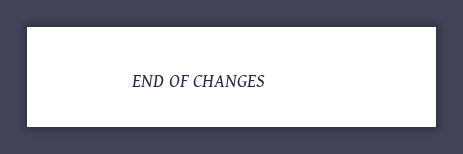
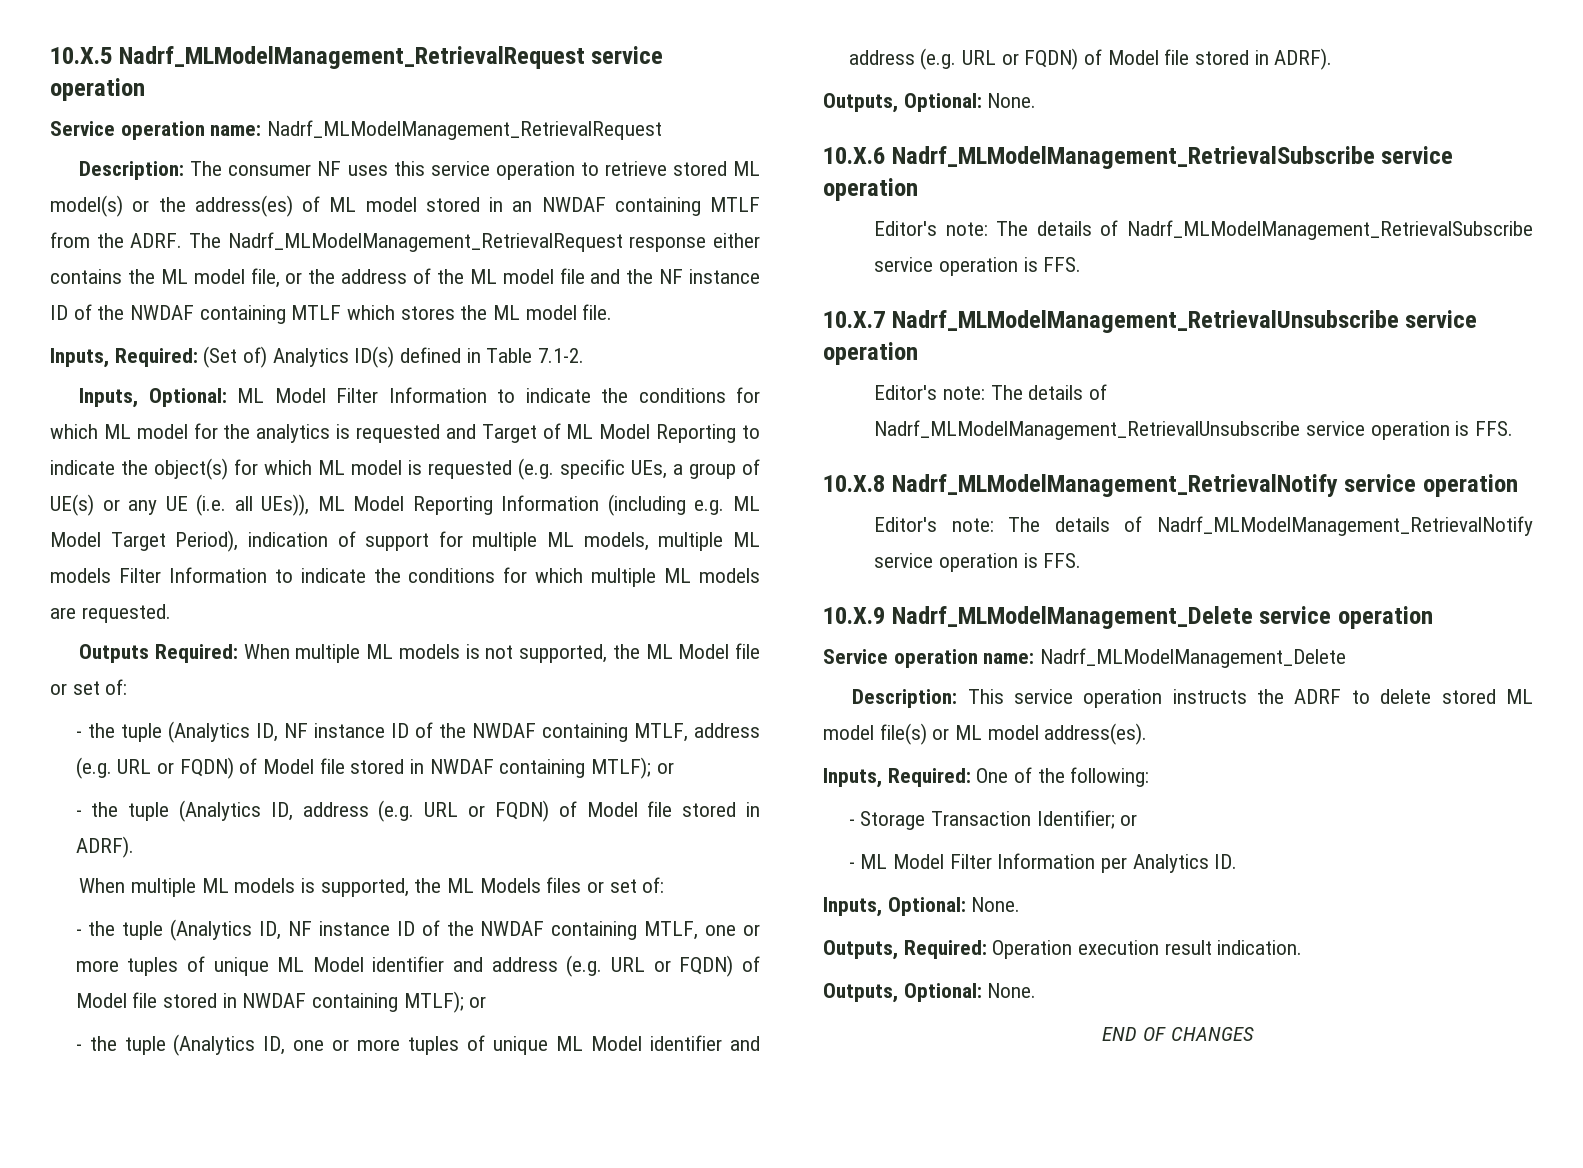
(131, 81) none -> [50,46,664,69] [50,78,145,101] [50,120,663,140] [79,161,761,180] [50,195,760,217] [50,232,760,252] [50,268,760,288] [50,304,613,324] [50,346,585,368] [79,387,760,408] [50,423,760,443] [50,458,760,480] [50,494,761,516] [50,530,760,552] [50,567,760,587] [50,604,171,623] [79,643,760,663] [50,679,128,695] [75,721,760,743] [75,757,674,779] [75,800,761,822] [75,836,134,858] [79,877,665,897] [75,919,760,941] [75,955,760,977] [75,991,487,1013] [75,1034,760,1056] [848,48,1333,70] [823,93,1037,113] [823,146,1454,169] [823,178,918,201] [874,220,1533,240] [874,257,1082,276] [823,310,1478,333] [823,342,918,365] [874,384,1107,400] [874,420,1513,440] [823,474,1518,497] [874,516,1533,536] [874,553,1082,572] [823,606,1433,629] [823,648,1347,668] [852,689,1533,708] [823,723,1148,745] [823,767,1150,788] [848,810,1138,830] [848,853,1238,873] [823,897,1021,917] [823,940,1303,960] [823,983,1037,1003] 10.X.5 Nadrf_MLModelManagement_RetrievalRequest service operation // Service operation name: Nadrf_MLModelManagement_RetrievalRequest // Description: The consumer NF uses this service operation to retrieve stored ML model(s) or the address(es) of ML model stored in an NWDAF containing MTLF from the ADRF. The Nadrf_MLModelManagement_RetrievalRequest response either contains the ML model file, or the address of the ML model file and the NF instance ID of the NWDAF containing MTLF which stores the ML model file. // Inputs, Required: (Set of) Analytics ID(s) defined in Table 7.1-2. // Inputs, Optional: ML Model Filter Information to indicate the conditions for which ML model for the analytics is requested and Target of ML Model Reporting to indicate the object(s) for which ML model is requested (e.g. specific UEs, a group of UE(s) or any UE (i.e. all UEs)), ML Model Reporting Information (including e.g. ML Model Target Period), indication of support for multiple ML models, multiple ML models Filter Information to indicate the conditions for which multiple ML models are requested. // Outputs Required: When multiple ML models is not supported, the ML Model file or set of: // - the tuple (Analytics ID, NF instance ID of the NWDAF containing MTLF, address (e.g. URL or FQDN) of Model file stored in NWDAF containing MTLF); or // - the tuple (Analytics ID, address (e.g. URL or FQDN) of Model file stored in ADRF). // When multiple ML models is supported, the ML Models files or set of: // - the tuple (Analytics ID, NF instance ID of the NWDAF containing MTLF, one or more tuples of unique ML Model identifier and address (e.g. URL or FQDN) of Model file stored in NWDAF containing MTLF); or // - the tuple (Analytics ID, one or more tuples of unique ML Model identifier and address (e.g. URL or FQDN) of Model file stored in ADRF). // Outputs, Optional: None. // 10.X.6 Nadrf_MLModelManagement_RetrievalSubscribe service operation // Editor's note: The details of Nadrf_MLModelManagement_RetrievalSubscribe service operation is FFS. // 10.X.7 Nadrf_MLModelManagement_RetrievalUnsubscribe service operation // Editor's note: The details of Nadrf_MLModelManagement_RetrievalUnsubscribe service operation is FFS. // 10.X.8 Nadrf_MLModelManagement_RetrievalNotify service operation // Editor's note: The details of Nadrf_MLModelManagement_RetrievalNotify service operation is FFS. // 10.X.9 Nadrf_MLModelManagement_Delete service operation // Service operation name: Nadrf_MLModelManagement_Delete // Description: This service operation instructs the ADRF to delete stored ML model file(s) or ML model address(es). // Inputs, Required: One of the following: // - Storage Transaction Identifier; or // - ML Model Filter Information per Analytics ID. // Inputs, Optional: None. // Outputs, Required: Operation execution result indication. // Outputs, Optional: None. //

